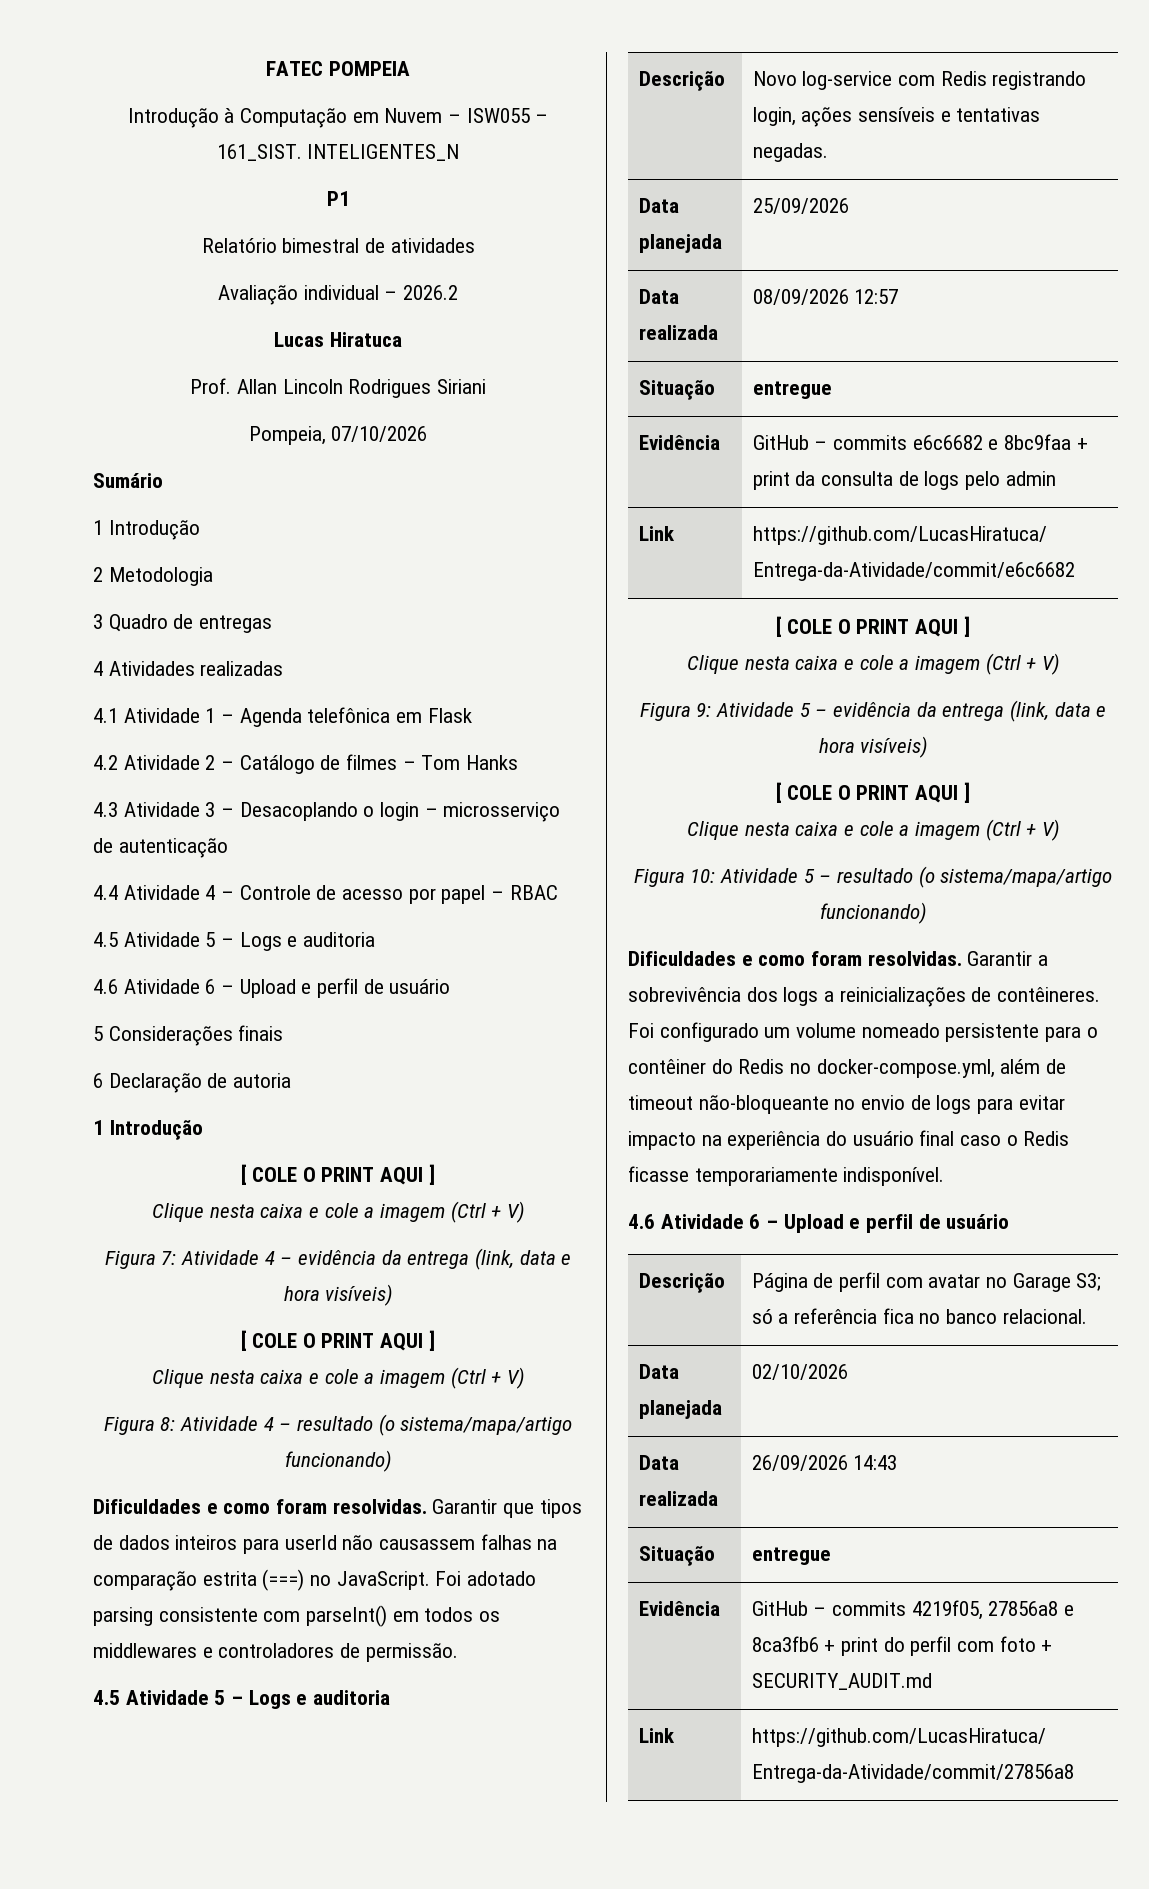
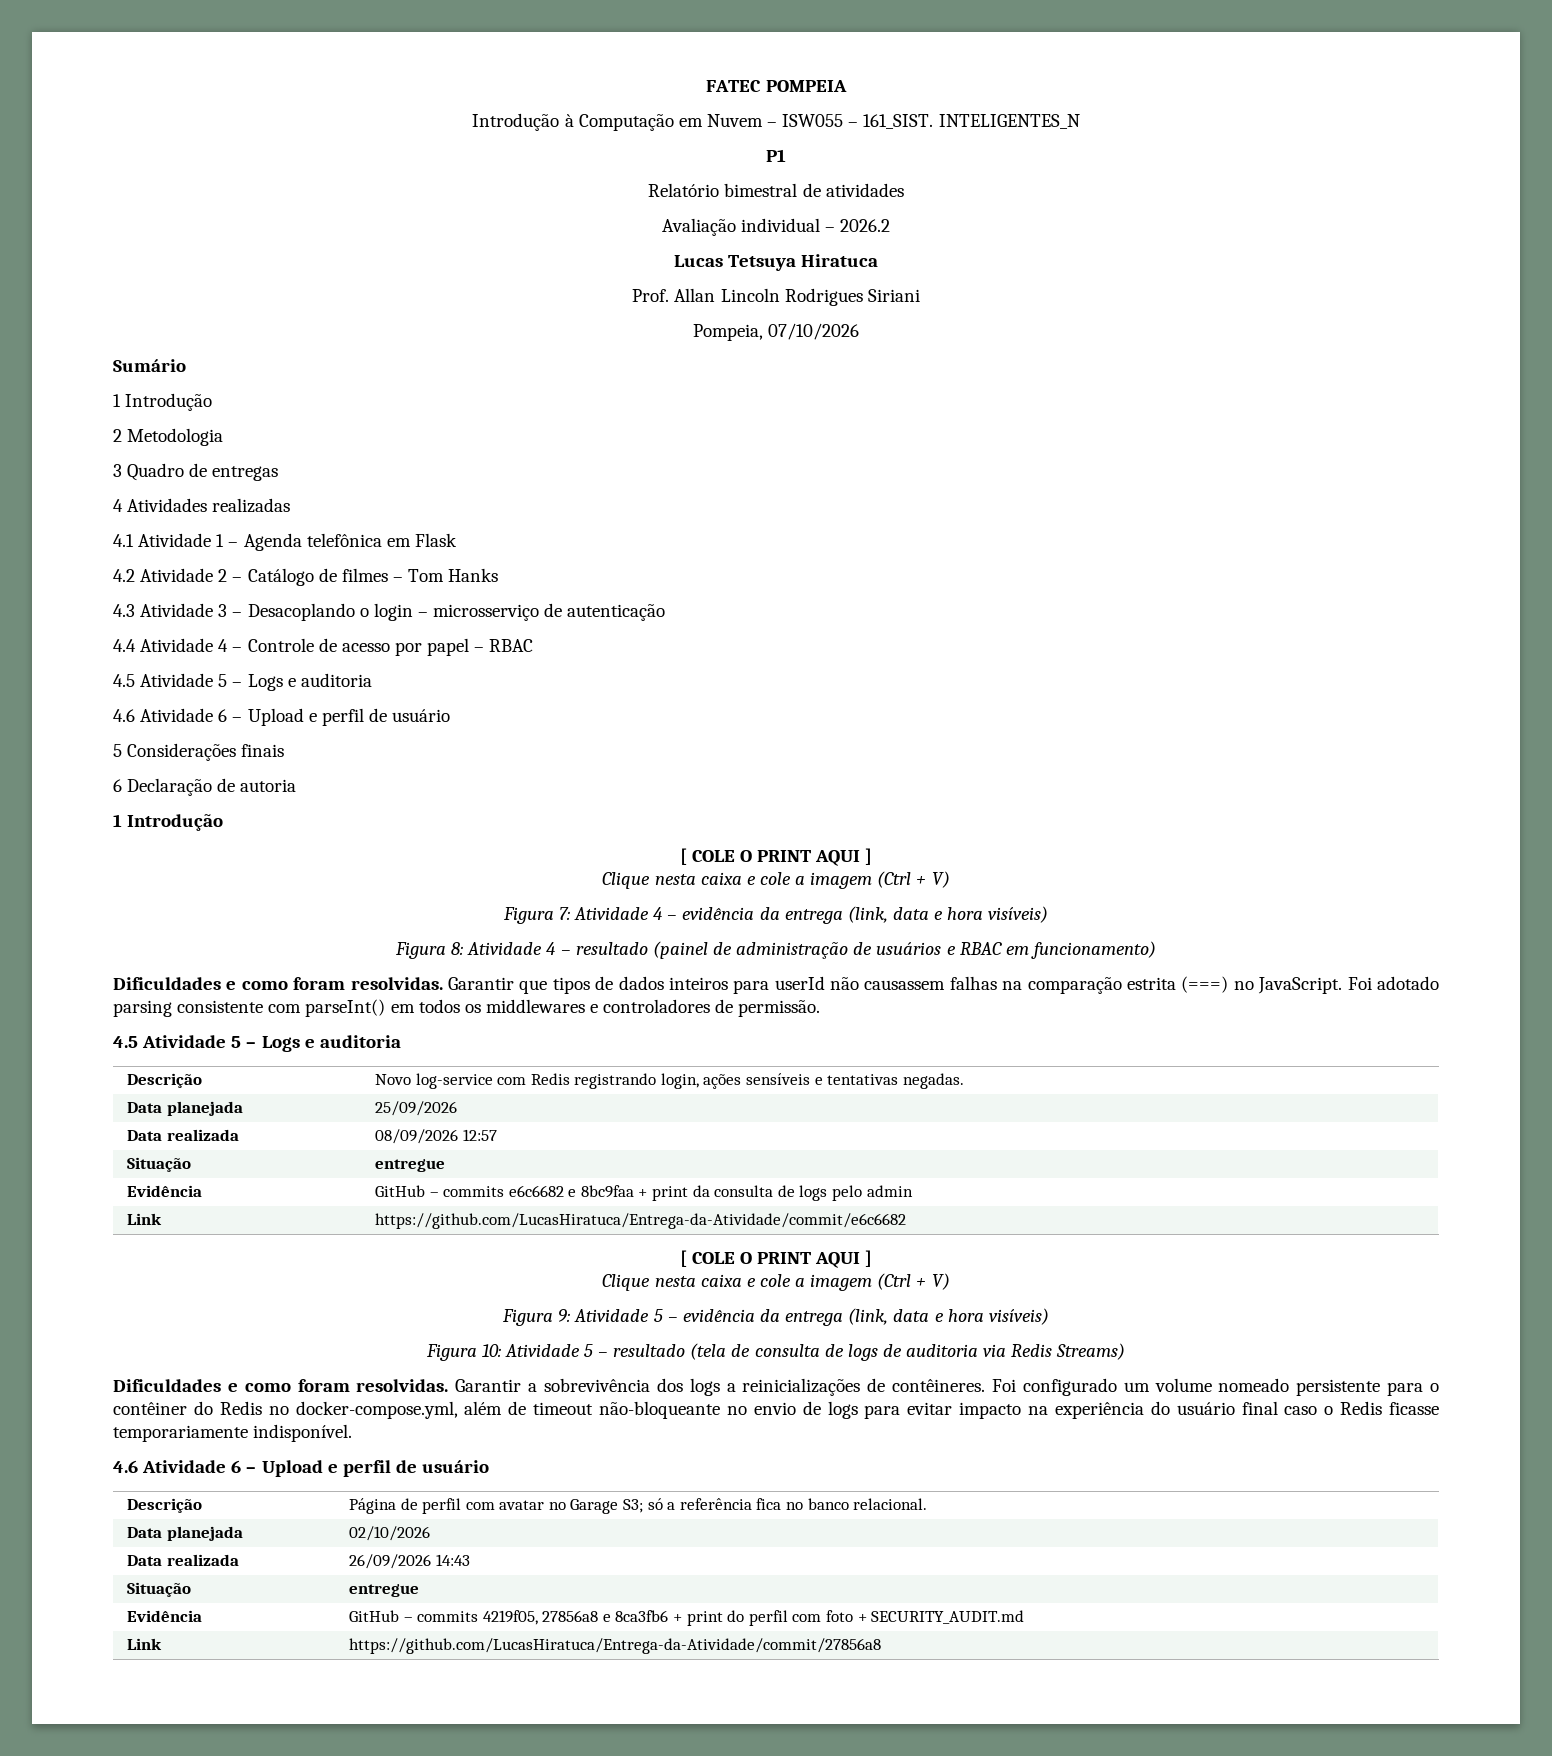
(325, 339) none -> [728,255,796,271] Tetsuya
[241,1330,435,1351] [151,1367,525,1389] // [ COLE O PRINT AQUI ] // Clique nesta caixa e cole a imagem (Ctrl + V) -> (1049, 914) none
[378,1414,573,1436] [285,1450,391,1472] (o sistema/mapa/artigo funcionando) -> [652,941,1156,959] (painel de administração de usuários e RBAC em funcionamento)
[776,782,970,803] [686,819,1060,841] // [ COLE O PRINT AQUI ] // Clique nesta caixa e cole a imagem (Ctrl + V) -> (1049, 1316) none
[918,866,1113,888] [820,902,926,924] (o sistema/mapa/artigo funcionando) -> [690,1343,1126,1361] (tela de consulta de logs de auditoria via Redis Streams)

